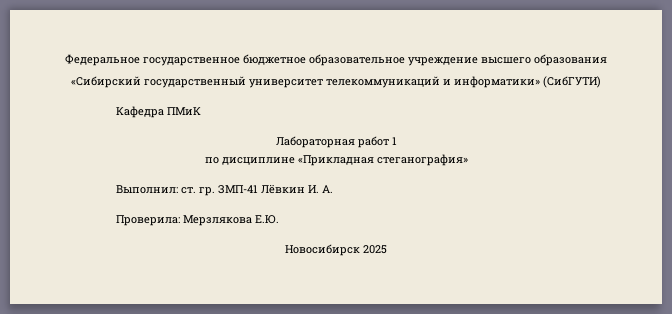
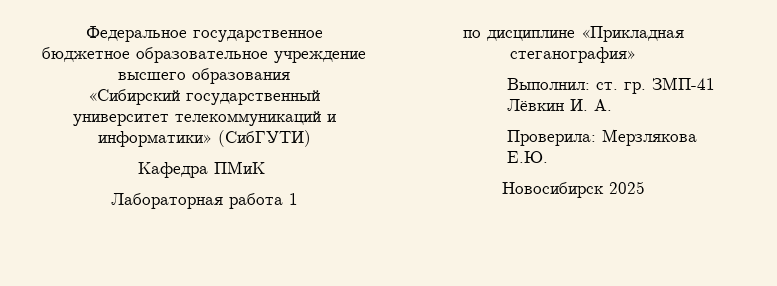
[357,136,389,148] работ -> [228,193,283,209] работа

